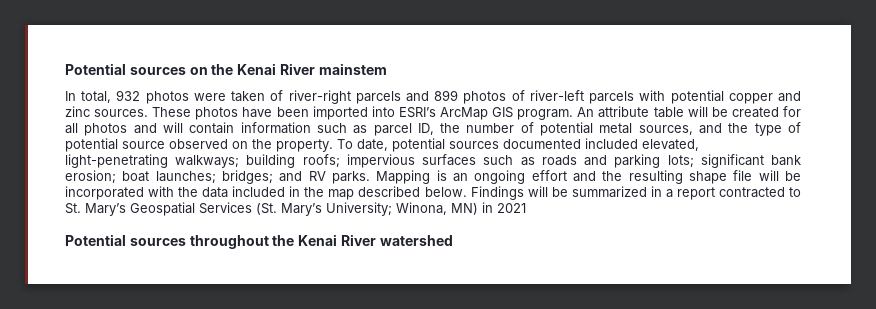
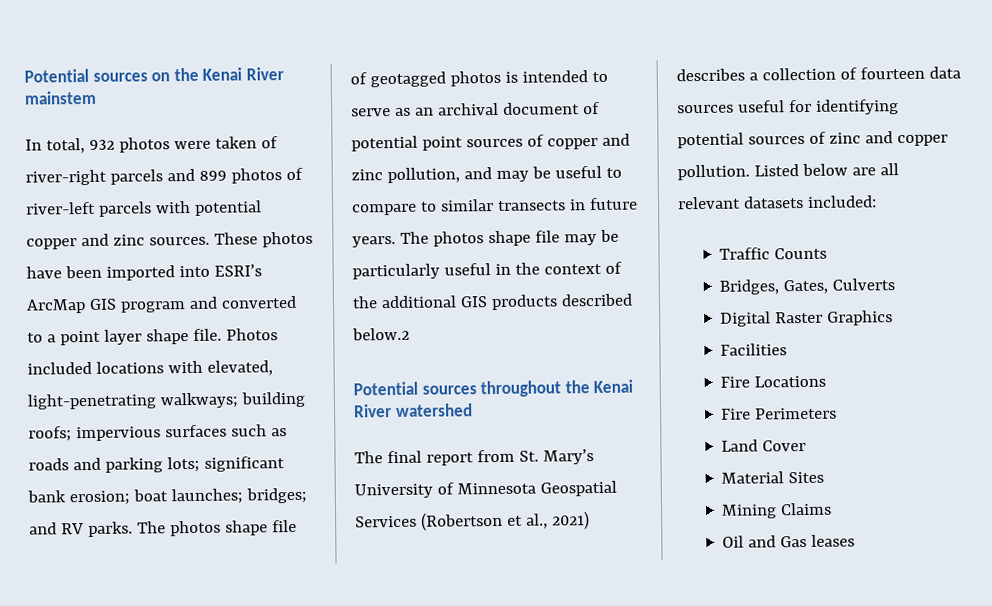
[517,106,801,120] [65,122,801,136] [65,138,638,152] program. An attribute table will be created for all photos and will contain information such as parcel ID, the number of potential metal sources, and the type of potential source observed on the property. To date, potential sources documented included -> [119,295,297,313] [27,328,278,346] [27,360,203,375] program and converted to a point layer shape file. Photos included locations with
[376,170,802,184] [65,186,801,200] [65,202,526,216] Mapping is an ongoing effort and the resulting shape file will be incorporated with the data included in the map described below. Findings will be summarized in a report contracted to St. Mary’s Geospatial Services (St. Mary’s University; Winona, MN) in 2021 -> [136,519,297,537] [350,70,608,88] [351,101,600,117] [351,133,630,152] [351,165,622,184] [352,197,638,216] [352,229,619,248] [352,261,622,280] [352,293,633,311] [352,327,410,341] The photos shape file of geotagged photos is intended to serve as an archival document of potential point sources of copper and zinc pollution, and may be useful to compare to similar transects in future years. The photos shape file may be particularly useful in the context of the additional GIS products described below.2
(453, 240) none -> [354,449,594,466] [354,480,617,499] [355,511,590,531] [676,66,961,82] [677,99,899,115] [677,131,948,149] [677,163,899,181] [677,195,877,210] [719,247,828,260] [719,278,896,295] [720,310,894,327] [720,343,788,356] [720,375,827,388] [721,407,838,420] [721,439,807,452] [721,471,825,484] [721,502,833,519] [722,534,856,548] // The final report from St. Mary’s University of Minnesota Geospatial Services (Robertson et al., 2021) describes a collection of fourteen data sources useful for identifying potential sources of zinc and copper pollution. Listed below are all relevant datasets included: // Traffic Counts // Bridges, Gates, Culverts // Digital Raster Graphics // Facilities // Fire Locations // Fire Perimeters // Land Cover // Material Sites // Mining Claims // Oil and Gas leases

